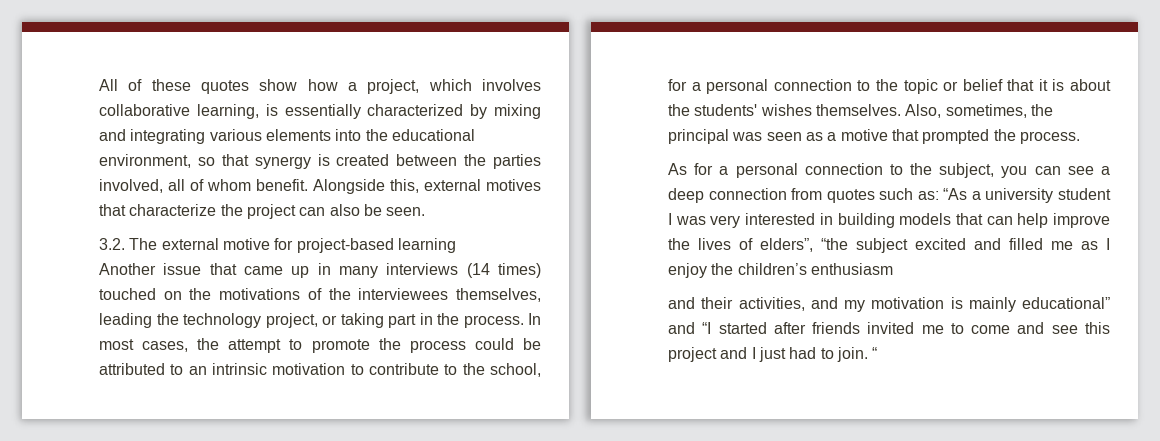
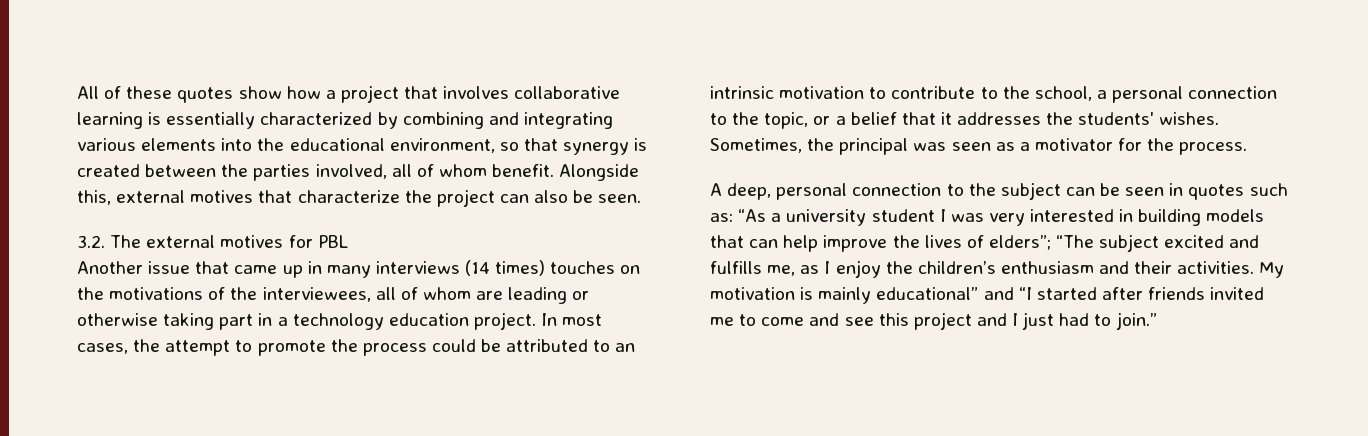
[367,79,472,94] project, which -> [340,85,439,103] project that
[196,104,259,119] learning, -> [77,112,143,129] learning
[493,104,541,119] mixing -> [402,112,484,129] combining
[222,238,456,253] motive for project-based learning -> [220,235,348,248] motives for PBL
[99,288,156,300] touched -> [550,261,616,274] touches
[358,288,541,302] [99,313,524,328] interviewees themselves, leading the technology project, or taking part in the process. -> [262,287,590,304] [77,312,536,330] interviewees, all of whom are leading or otherwise taking part in a technology education project.
[668,79,1111,94] [668,104,1027,118] for a personal connection to the topic or belief that it is about the students' wishes themselves. Also, sometimes, -> [1096,86,1278,103] [710,112,1220,129] [710,138,802,153] a personal connection to the topic, or a belief that it addresses the students' wishes. Sometimes,
[840,129,990,144] motive that prompted -> [1034,138,1143,151] motivator for
[668,163,1110,178] [668,188,823,203] As for a personal connection to the subject, you can see a deep connection from -> [710,182,1184,200] A deep, personal connection to the subject can be seen in
[760,238,848,252] elders”, “the -> [988,235,1095,250] elders”; “The
[1009,238,1073,250] filled me -> [710,261,796,276] fulfills me,
(893, 269) // -> (1094, 267) none
[738,297,865,312] activities, and my -> [1177,261,1285,278] activities. My
[836,347,878,362] join. “ -> [1115,312,1157,330] join.”

